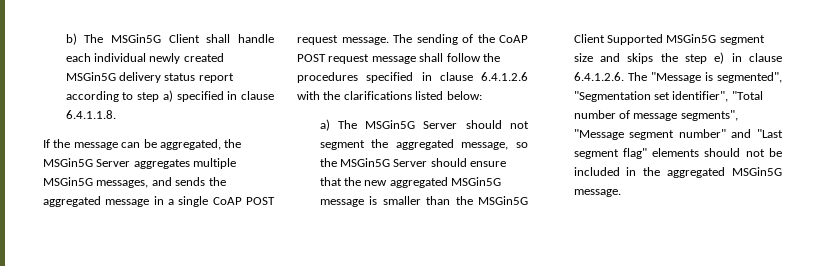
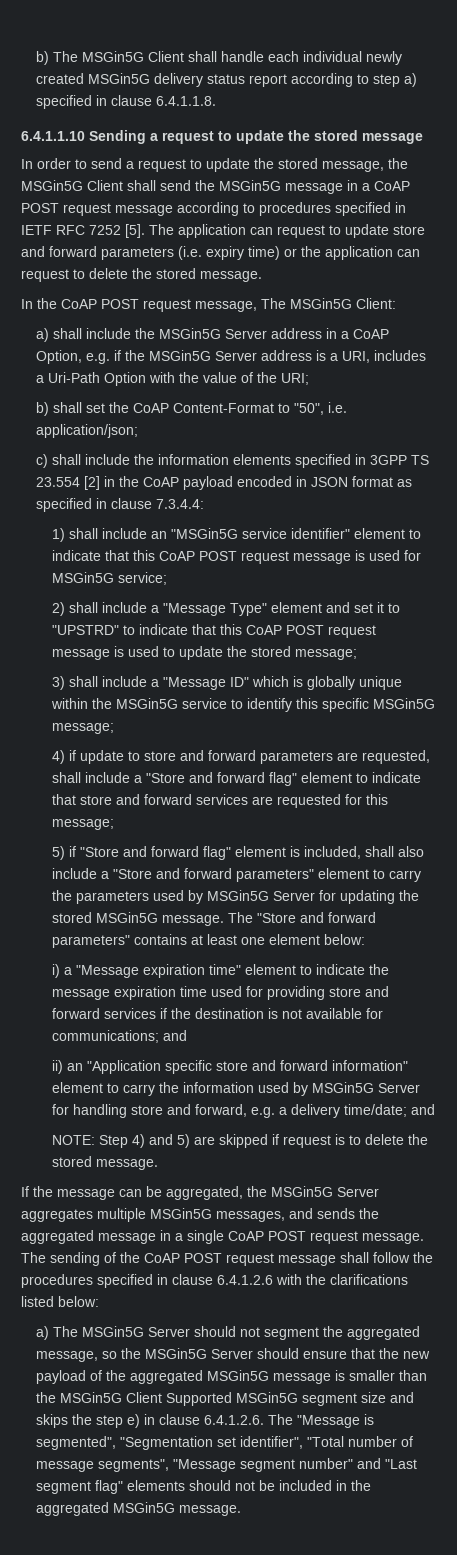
(116, 114) none -> [21,130,423,144] [21,158,408,172] [21,180,410,194] [21,202,406,216] [21,224,425,238] [21,246,420,260] [21,268,262,282] [21,298,396,312] [36,328,390,342] [36,350,427,364] [36,372,310,386] [36,402,348,416] [36,424,139,438] [36,454,430,468] [36,476,413,490] [36,498,205,512] [51,528,421,542] [51,550,421,564] [51,572,167,585] [51,602,400,616] [51,624,376,638] [51,646,357,660] [51,676,402,690] [50,698,435,712] [51,723,114,734] [51,750,430,764] [51,772,421,786] [51,794,388,808] [51,819,114,830] [51,846,424,860] [51,868,421,882] [51,890,419,904] [51,912,376,926] [51,934,365,948] [51,964,389,978] [51,986,389,1000] [51,1008,383,1019] [51,1030,187,1043] [51,1060,408,1074] [51,1082,420,1096] [51,1104,435,1118] [51,1134,428,1148] [51,1156,158,1170] // 6.4.1.1.10 Sending a request to update the stored message // In order to send a request to update the stored message, the MSGin5G Client shall send the MSGin5G message in a CoAP POST request message according to procedures specified in IETF RFC 7252 [5]. The application can request to update store and forward parameters (i.e. expiry time) or the application can request to delete the stored message. // In the CoAP POST request message, The MSGin5G Client: // a) shall include the MSGin5G Server address in a CoAP Option, e.g. if the MSGin5G Server address is a URI, includes a Uri-Path Option with the value of the URI; // b) shall set the CoAP Content-Format to "50", i.e. application/json; // c) shall include the information elements specified in 3GPP TS 23.554 [2] in the CoAP payload encoded in JSON format as specified in clause 7.3.4.4: // 1) shall include an "MSGin5G service identifier" element to indicate that this CoAP POST request message is used for MSGin5G service; // 2) shall include a "Message Type" element and set it to "UPSTRD" to indicate that this CoAP POST request message is used to update the stored message; // 3) shall include a "Message ID" which is globally unique within the MSGin5G service to identify this specific MSGin5G message; // 4) if update to store and forward parameters are requested, shall include a "Store and forward flag" element to indicate that store and forward services are requested for this message; // 5) if "Store and forward flag" element is included, shall also include a "Store and forward parameters" element to carry the parameters used by MSGin5G Server for updating the stored MSGin5G message. The "Store and forward parameters" contains at least one element below: // i) a "Message expiration time" element to indicate the message expiration time used for providing store and forward services if the destination is not available for communications; and // ii) an "Application specific store and forward information" element to carry the information used by MSGin5G Server for handling store and forward, e.g. a delivery time/date; and // NOTE: Step 4) and 5) are skipped if request is to delete the stored message.
(388, 183) none -> [36,1370,127,1384] payload of the

